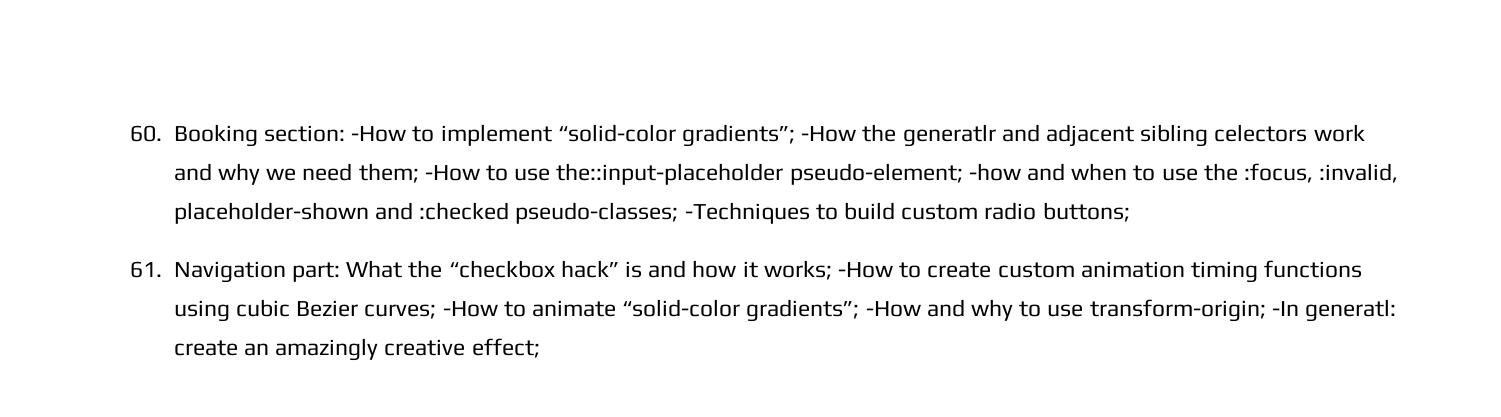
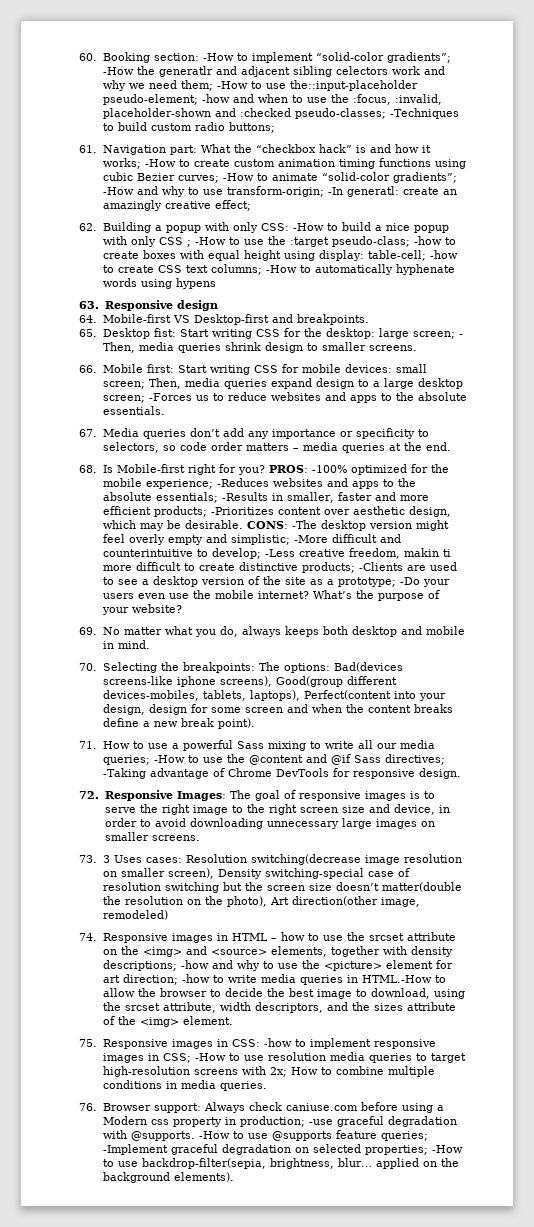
(540, 348) none -> [79,222,449,233] [102,236,456,247] [102,250,458,261] [102,264,455,275] [102,278,216,289] [79,300,218,311] [79,314,369,325] [79,328,463,339] [102,342,417,353] [79,364,427,375] [102,378,463,389] [102,392,467,403] [102,406,165,415] [79,428,429,439] [102,442,451,453] [79,464,449,475] [102,478,416,489] [102,492,429,503] [102,506,451,517] [102,520,449,531] [102,534,401,545] [102,548,451,559] [102,562,457,573] [102,576,450,587] [102,590,440,601] [101,604,182,615] [79,626,465,637] [102,640,150,649] [79,662,403,673] [102,676,397,687] [102,690,446,701] [102,704,453,715] [102,718,255,729] [79,740,435,751] [102,754,445,765] [102,768,461,779] [79,790,435,801] [104,804,450,815] [104,818,435,829] [104,832,200,841] [79,854,462,865] [102,868,410,879] [102,882,462,893] [102,896,420,907] [102,910,168,920] [79,932,456,943] [102,946,453,957] [102,960,453,971] [102,974,446,985] [102,988,465,999] [102,1002,456,1013] [102,1016,233,1027] [79,1038,436,1049] [102,1052,466,1063] [102,1066,435,1077] [102,1080,267,1091] [79,1102,444,1113] [102,1116,457,1127] [102,1130,428,1141] [102,1144,463,1155] [102,1158,459,1169] [102,1172,234,1183] // 62. Building a popup with only CSS: -How to build a nice popup with only CSS ; -How to use the :target pseudo-class; -how to create boxes with equal height using display: table-cell; -how to create CSS text columns; -How to automatically hyphenate words using hypens // 63. Responsive design // 64. Mobile-first VS Desktop-first and breakpoints. // 65. Desktop fist: Start writing CSS for the desktop: large screen; - Then, media queries shrink design to smaller screens. // 66. Mobile first: Start writing CSS for mobile devices: small screen; Then, media queries expand design to a large desktop screen; -Forces us to reduce websites and apps to the absolute essentials. // 67. Media queries don’t add any importance or specificity to selectors, so code order matters – media queries at the end. // 68. Is Mobile-first right for you? PROS: -100% optimized for the mobile experience; -Reduces websites and apps to the absolute essentials; -Results in smaller, faster and more efficient products; -Prioritizes content over aesthetic design, which may be desirable. CONS: -The desktop version might feel overly empty and simplistic; -More difficult and counterintuitive to develop; -Less creative freedom, makin ti more difficult to create distinctive products; -Clients are used to see a desktop version of the site as a prototype; -Do your users even use the mobile internet? What’s the purpose of your website? // 69. No matter what you do, always keeps both desktop and mobile in mind. // 70. Selecting the breakpoints: The options: Bad(devices screens-like iphone screens), Good(group different devices-mobiles, tablets, laptops), Perfect(content into your design, design for some screen and when the content breaks define a new break point). // 71. How to use a powerful Sass mixing to write all our media queries; -How to use the @content and @if Sass directives; -Taking advantage of Chrome DevTools for responsive design. // 72. Responsive Images: The goal of responsive images is to serve the right image to the right screen size and device, in order to avoid downloading unnecessary large images on smaller screens. // 73. 3 Uses cases: Resolution switching(decrease image resolution on smaller screen), Density switching-special case of resolution switching but the screen size doesn’t matter(double the resolution on the photo), Art direction(other image, remodeled) // 74. Responsive images in HTML – how to use the srcset attribute on the <img> and <source> elements, together with density descriptions; -how and why to use the <picture> element for art direction; -how to write media queries in HTML.-How to allow the browser to decide the best image to download, using the srcset attribute, width descriptors, and the sizes attribute of the <img> element. // 75. Responsive images in CSS: -how to implement responsive images in CSS; -How to use resolution media queries to target high-resolution screens with 2x; How to combine multiple conditions in media queries. // 76. Browser support: Always check caniuse.com before using a Modern css property in production; -use graceful degradation with @supports. -How to use @supports feature queries; -Implement graceful degradation on selected properties; -How to use backdrop-filter(sepia, brightness, blur… applied on the background elements).

